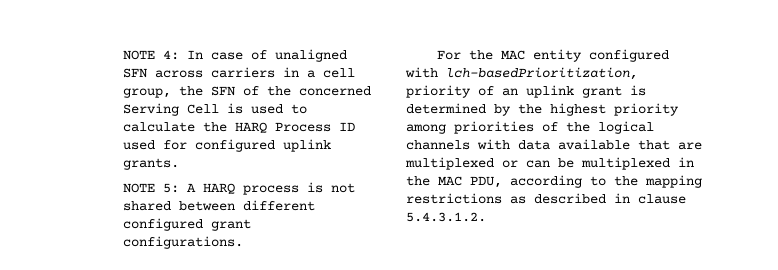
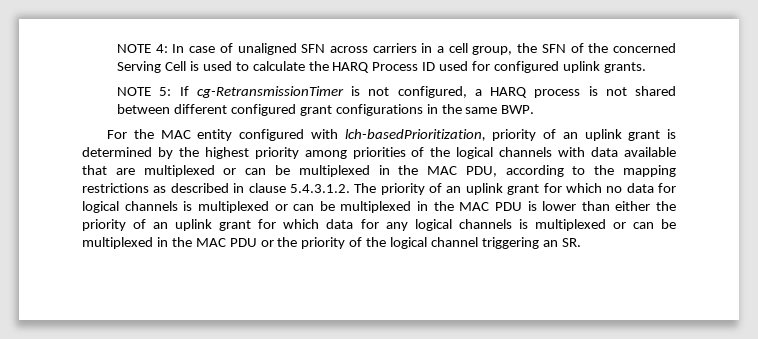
[186,183,196,192] A -> [179,86,482,98] If cg-RetransmissionTimer is not configured, a
[122,236,243,249] configurations. -> [335,104,535,116] configurations in the same BWP.
(486, 217) none -> [354,183,676,195] [82,201,676,213] [82,219,676,231] [82,237,581,249] The priority of an uplink grant for which no data for logical channels is multiplexed or can be multiplexed in the MAC PDU is lower than either the priority of an uplink grant for which data for any logical channels is multiplexed or can be multiplexed in the MAC PDU or the priority of the logical channel triggering an SR.

